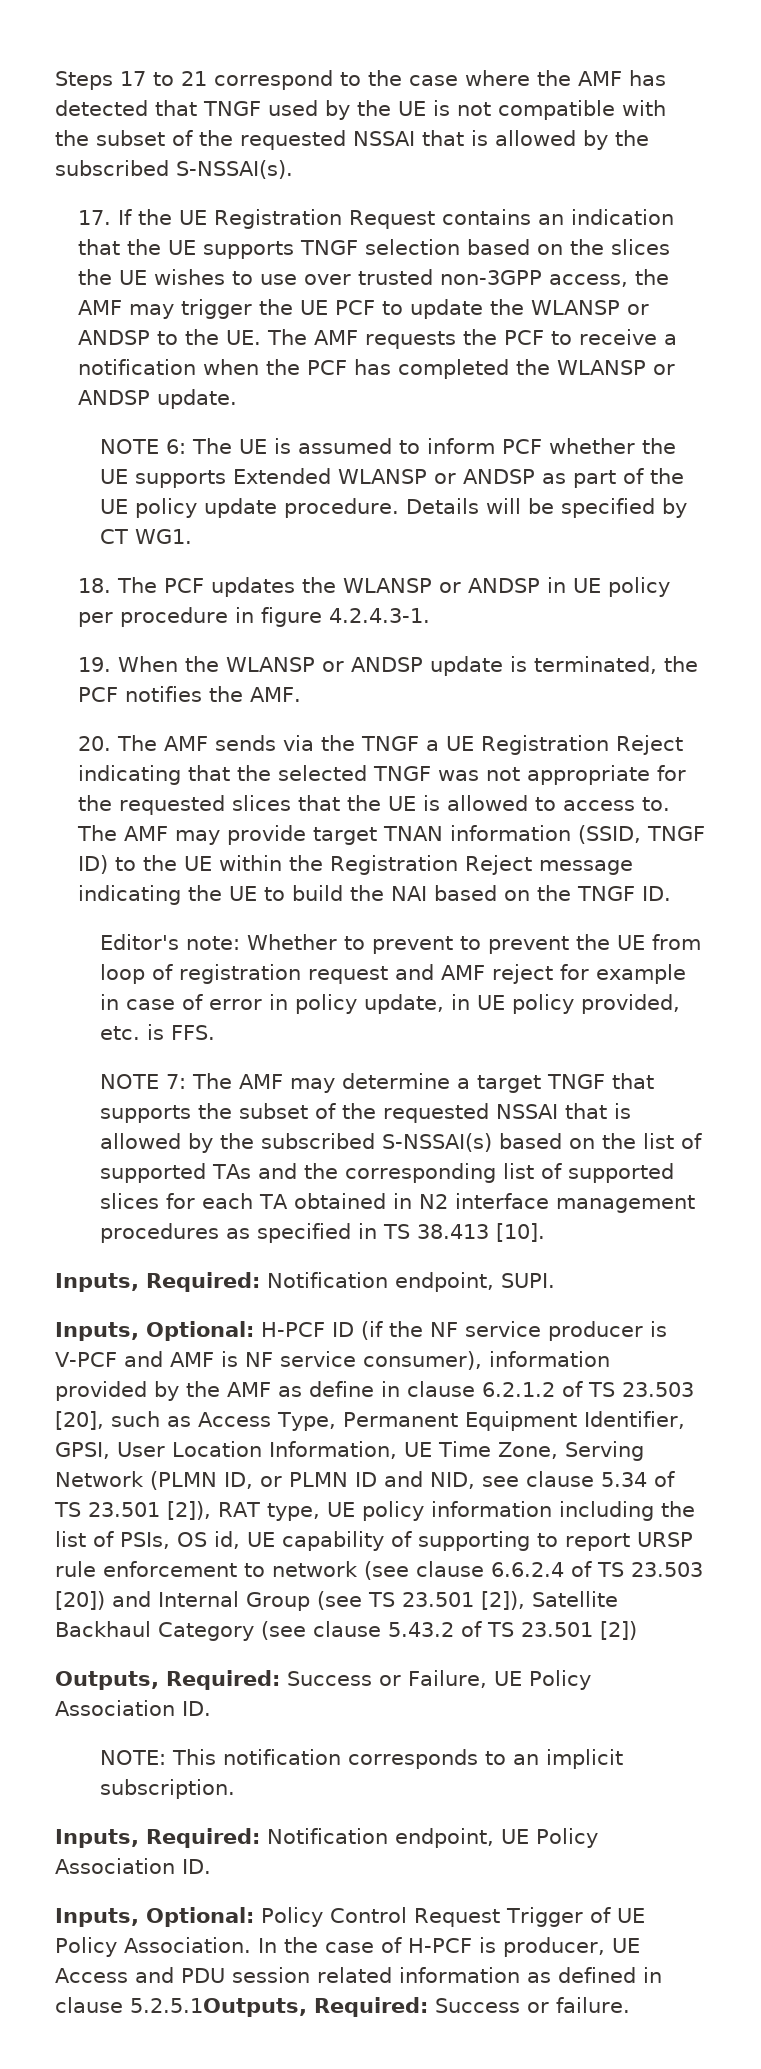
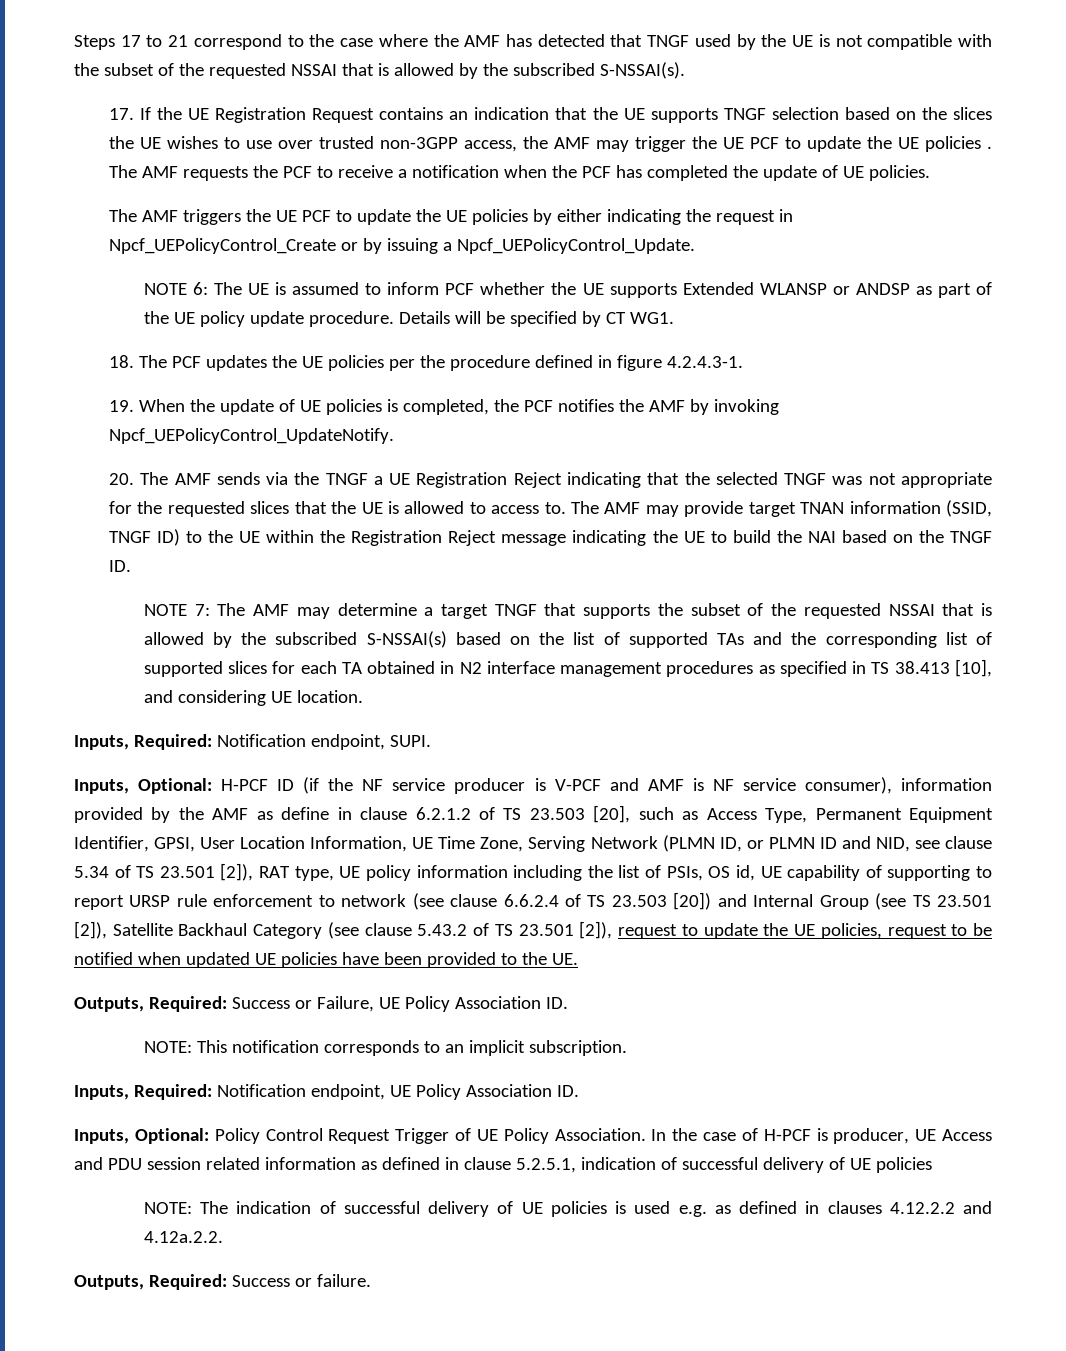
[530,300,649,315] [77,329,261,345] WLANSP or ANDSP to the UE. -> [897,136,992,152] UE policies .
[556,360,675,375] [77,389,237,409] WLANSP or ANDSP update. -> [762,165,930,181] [108,209,793,225] [108,238,695,254] update of UE policies. // The AMF triggers the UE PCF to update the UE policies by either indicating the request in Npcf_UEPolicyControl_Create or by issuing a Npcf_UEPolicyControl_Update.
[342,577,670,597] [77,607,228,627] WLANSP or ANDSP in UE policy per procedure -> [301,355,593,371] UE policies per the procedure defined
[225,656,698,676] [77,686,301,702] WLANSP or ANDSP update is terminated, the PCF notifies the AMF. -> [219,399,779,415] [108,428,394,444] update of UE policies is completed, the PCF notifies the AMF by invoking Npcf_UEPolicyControl_UpdateNotify.
[100,934,702,954] [100,964,687,984] [100,994,681,1014] [100,1024,216,1040] // Editor's note: Whether to prevent to prevent the UE from loop of registration request and AMF reject for example in case of error in policy update, in UE policy provided, etc. is FFS. -> (131, 566) none
[496,1223,546,1242] [10]. -> [955,659,993,677] [143,690,363,706] [10], and considering UE location.
[600,1621,637,1640] [2]) -> [579,921,992,939] [74,952,578,968] [2]), request to update the UE policies, request to be notified when updated UE policies have been provided to the UE.
[130,1998,307,2017] 5.2.5.1Outputs, -> [515,1157,932,1173] [143,1201,992,1217] [143,1231,223,1243] [74,1275,144,1290] 5.2.5.1, indication of successful delivery of UE policies // NOTE: The indication of successful delivery of UE policies is used e.g. as defined in clauses 4.12.2.2 and 4.12a.2.2. // Outputs,

